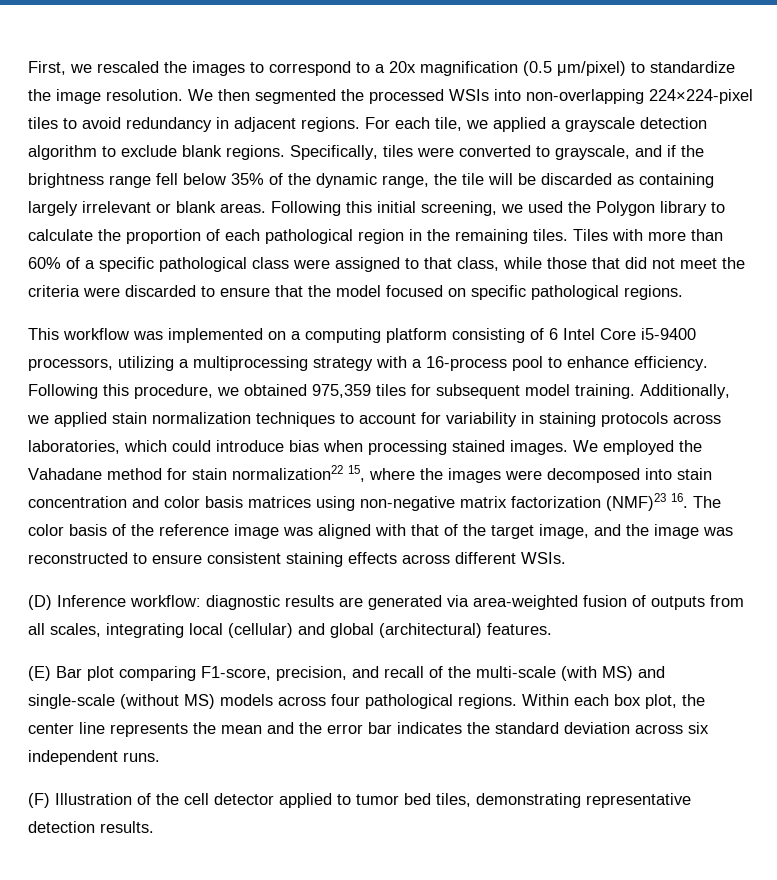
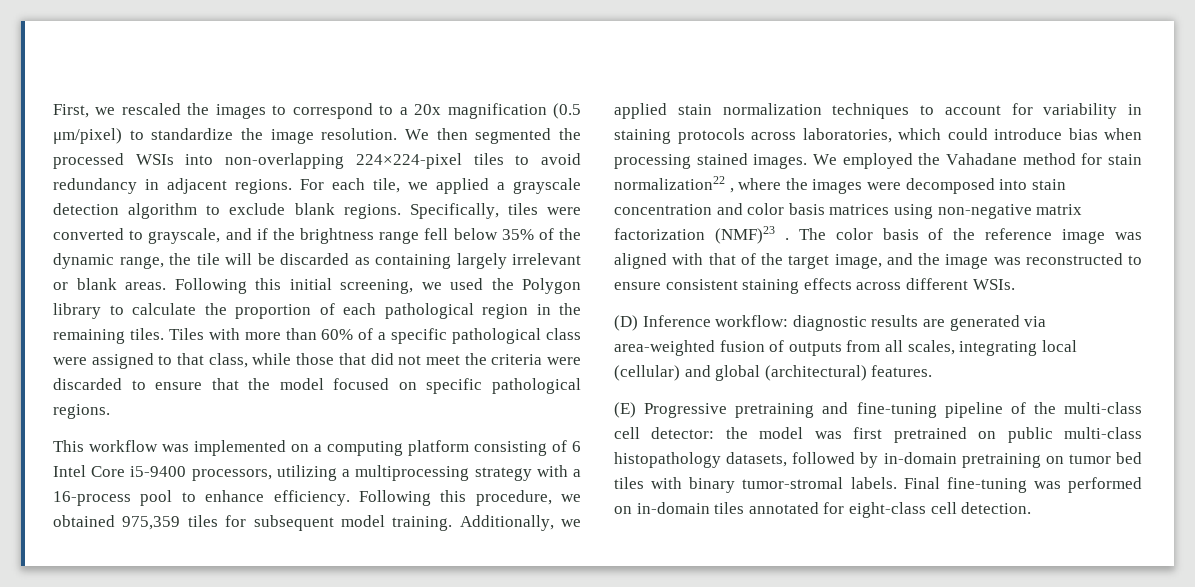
[348,465,365,482] 15, -> [729,188,734,193] ,
[671,493,688,508] 16. -> [784,238,789,240] .
[56,666,665,681] [28,694,705,709] [28,722,709,737] [28,750,160,765] [28,793,691,808] [28,821,154,833] Bar plot comparing F1-score, precision, and recall of the multi-scale (with MS) and single-scale (without MS) models across four pathological regions. Within each box plot, the center line represents the mean and the error bar indicates the standard deviation across six independent runs. // (F) Illustration of the cell detector applied to tumor bed tiles, demonstrating representative detection results. -> [644,402,1142,418] [614,427,1142,443] [614,452,1142,468] [614,477,1142,493] [614,502,1032,518] Progressive pretraining and fine-tuning pipeline of the multi-class cell detector: the model was first pretrained on public multi-class histopathology datasets, followed by in-domain pretraining on tumor bed tiles with binary tumor-stromal labels. Final fine-tuning was performed on in-domain tiles annotated for eight-class cell detection.

